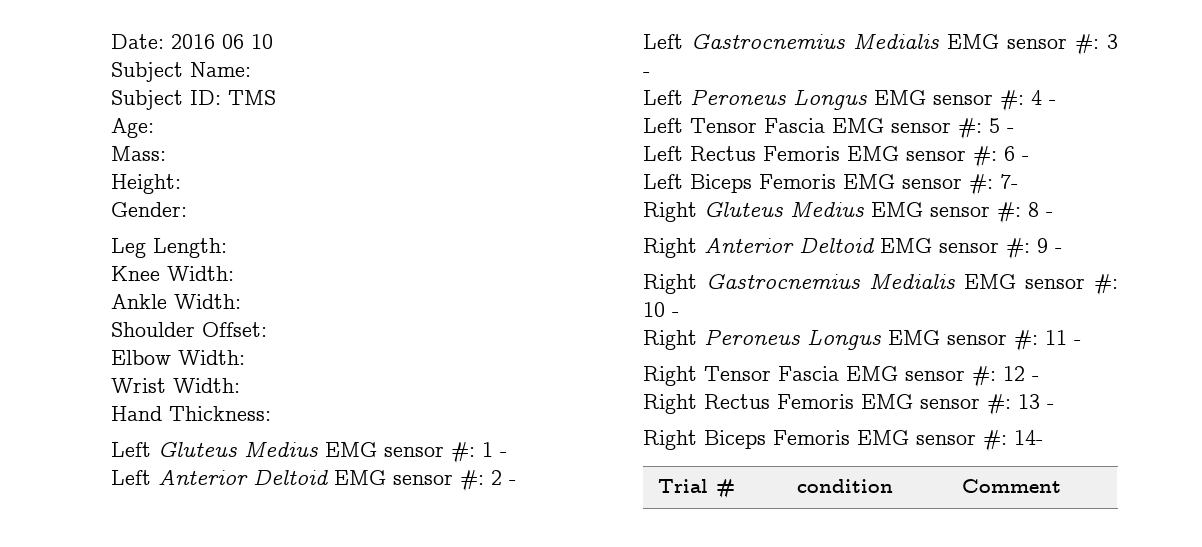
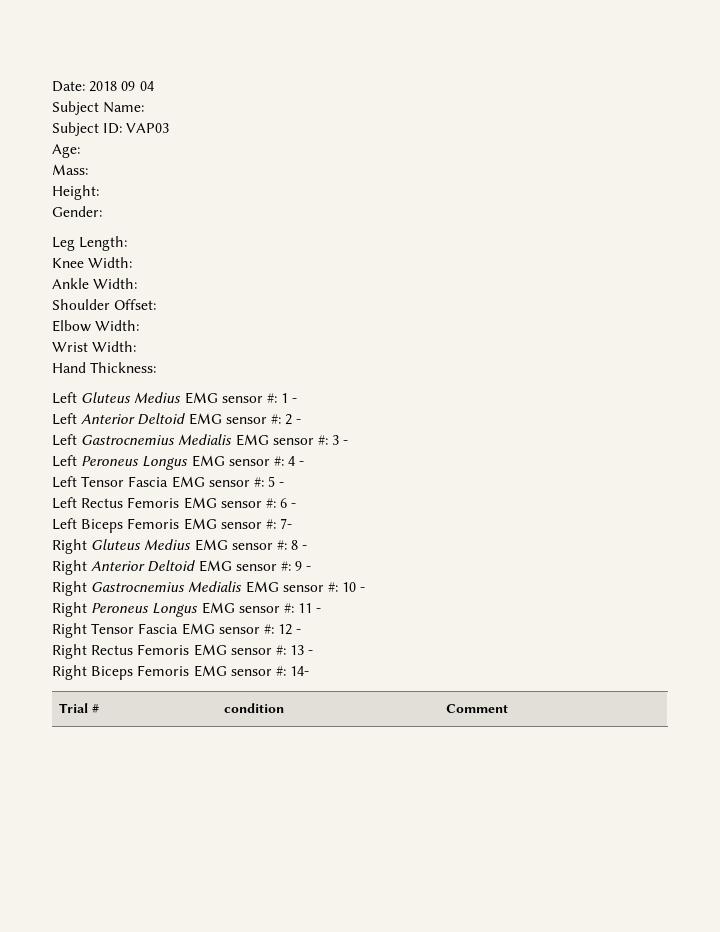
[171,34,273,49] 2016 06 10 -> [89,81,154,92] 2018 09 04
[228,90,276,105] TMS -> [126,123,170,133] VAP03

